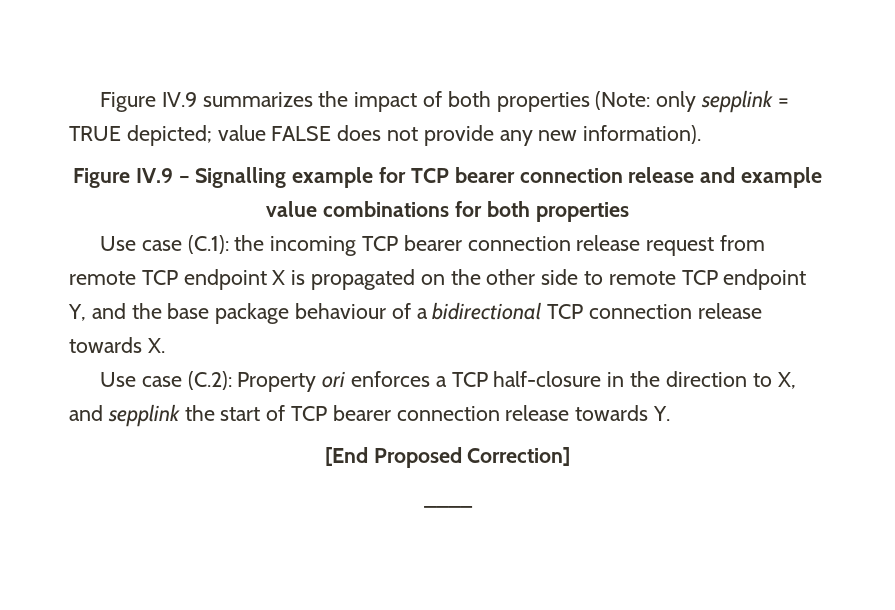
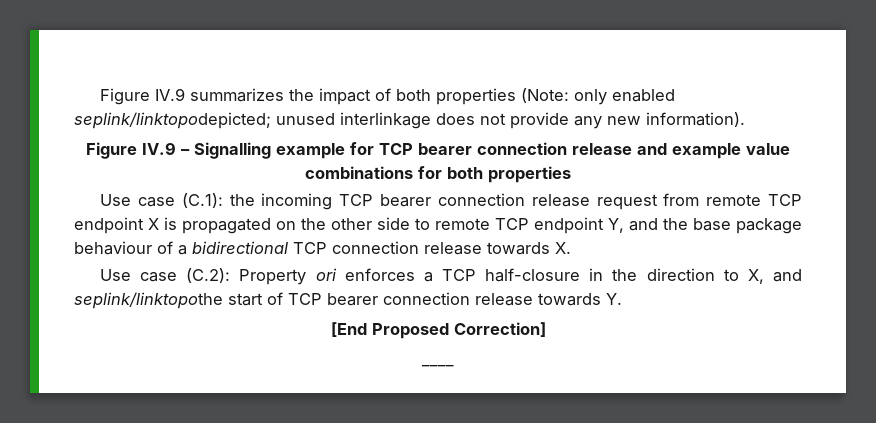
[701,90,789,113] [69,125,332,146] sepplink = TRUE depicted; value FALSE -> [612,89,676,102] [74,112,431,129] enabled seplink/linktopodepicted; unused interlinkage
[107,404,215,427] sepplink the -> [74,292,223,309] seplink/linktopothe

